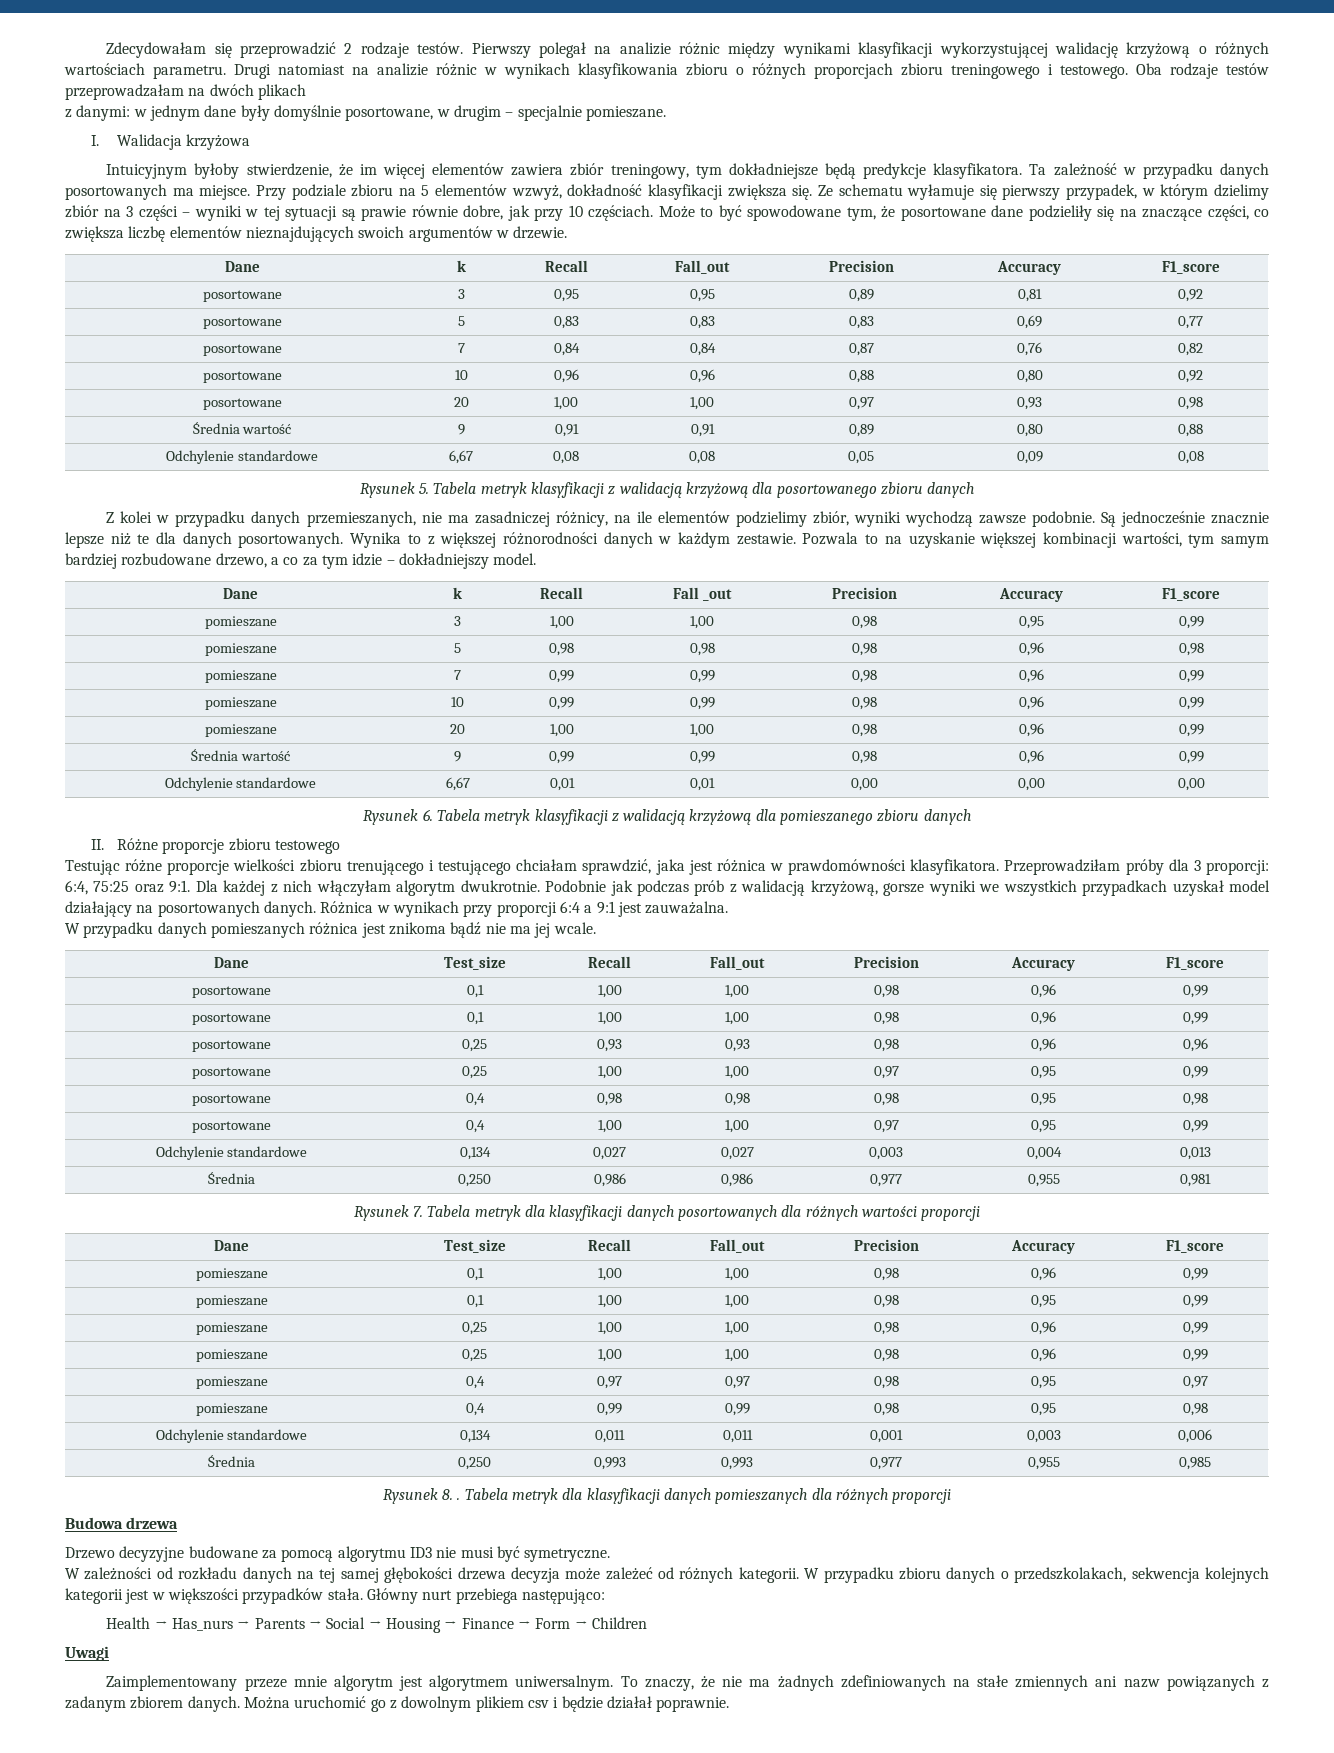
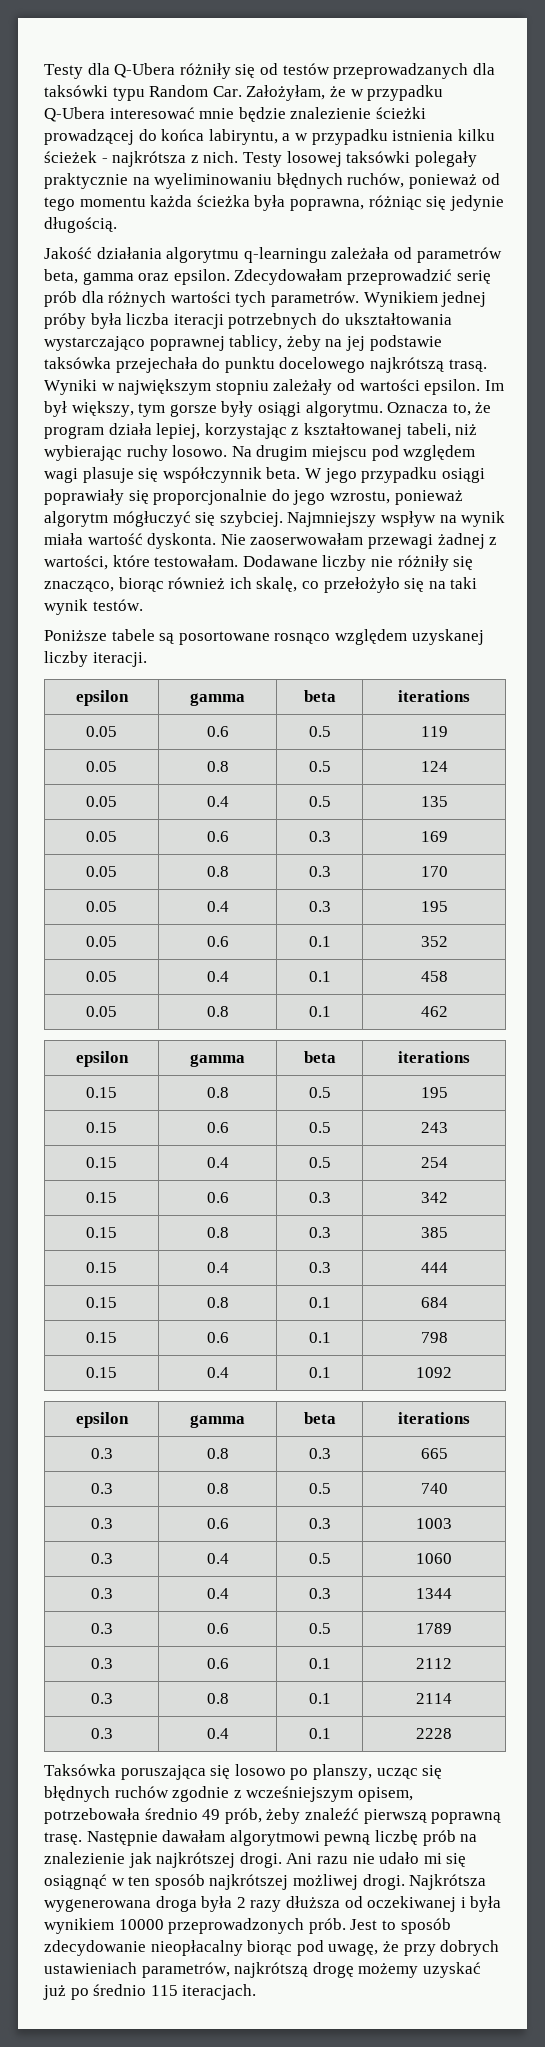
[106,42,1269,58] [64,63,1269,79] [65,84,306,100] [65,105,666,121] [91,134,251,150] [106,163,1270,179] [65,184,1270,200] [65,205,1269,221] [65,226,568,242] [224,261,260,272] [456,260,466,272] [544,260,588,272] [675,260,730,274] [828,260,894,272] [997,261,1061,275] [1161,261,1220,274] [202,290,282,302] [457,289,465,299] [553,289,579,302] [689,289,715,302] [848,289,874,302] [1018,289,1042,302] [1178,289,1203,302] [202,317,282,329] [457,316,465,326] [553,316,579,329] [689,316,715,329] [848,316,874,329] [1017,315,1042,329] [1178,316,1203,329] [202,344,282,356] [457,343,465,353] [553,343,580,356] [689,343,716,356] [848,343,874,356] [1017,342,1042,356] [1178,343,1203,356] [202,371,282,383] [454,370,468,380] [553,369,579,383] [689,369,715,383] [848,370,874,383] [1016,370,1043,383] [1178,370,1203,383] [202,398,282,410] [453,397,469,407] [554,397,578,410] [690,397,714,410] [848,397,874,410] [1017,397,1042,410] [1178,397,1203,410] [192,422,292,434] [457,424,465,435] [554,424,579,437] [690,424,715,437] [848,424,874,437] [1016,424,1043,437] [1178,424,1203,437] [166,450,318,464] [449,450,473,464] [553,451,579,464] [689,451,715,464] [848,451,874,464] [1016,451,1043,464] [1177,451,1204,464] [359,482,975,498] [106,511,1270,527] [65,532,1269,548] [65,553,537,569] [223,588,258,599] [453,587,462,599] [540,587,583,599] [673,587,732,601] [832,587,897,599] [998,588,1063,602] [1162,588,1220,601] [204,616,277,629] [454,616,461,626] [549,616,574,629] [690,616,714,629] [852,616,877,629] [1018,616,1044,629] [1178,616,1204,629] [204,643,277,656] [454,643,461,653] [549,643,574,656] [689,643,715,656] [852,643,877,656] [1018,642,1044,656] [1178,643,1204,656] [204,670,277,683] [454,670,461,680] [549,670,574,683] [689,670,715,683] [852,670,877,683] [1018,669,1044,683] [1178,670,1204,683] [204,697,277,710] [451,697,464,707] [549,697,574,710] [689,697,715,710] [852,697,877,710] [1018,696,1044,710] [1178,697,1204,710] [204,724,277,737] [450,724,465,734] [549,724,574,737] [690,724,714,737] [852,724,877,737] [1018,723,1044,737] [1178,724,1204,737] [191,749,290,761] [454,751,461,762] [549,751,574,764] [689,751,715,764] [852,751,877,764] [1018,750,1044,764] [1178,751,1204,764] [164,777,317,791] [445,777,470,791] [549,778,575,791] [690,778,715,791] [851,778,878,791] [1017,778,1045,791] [1177,778,1205,791] [363,809,971,825] [91,838,340,854] [65,859,1270,875] [65,880,1271,896] [65,901,729,917] [65,922,596,938] [214,957,249,968] [443,956,506,970] [588,956,631,968] [710,956,765,970] [853,956,919,968] [1011,957,1075,971] [1166,957,1224,970] [192,986,271,998] [466,985,484,998] [597,985,622,998] [725,985,749,998] [873,985,899,998] [1031,984,1056,998] [1182,985,1208,998] [192,1013,271,1025] [466,1012,484,1025] [597,1012,622,1025] [725,1012,749,1025] [873,1012,899,1025] [1031,1011,1056,1025] [1182,1012,1208,1025] [192,1040,271,1052] [462,1039,487,1052] [597,1039,622,1052] [724,1039,750,1052] [873,1039,899,1052] [1031,1038,1056,1052] [1182,1038,1208,1052] [192,1067,271,1079] [462,1066,487,1079] [597,1066,622,1079] [725,1066,749,1079] [873,1066,899,1079] [1031,1066,1056,1079] [1182,1066,1208,1079] [192,1094,271,1106] [465,1093,485,1106] [597,1093,622,1106] [724,1093,750,1106] [873,1093,899,1106] [1031,1093,1056,1106] [1182,1093,1208,1106] [192,1121,271,1133] [465,1120,485,1133] [597,1120,622,1133] [725,1120,749,1133] [873,1120,899,1133] [1031,1120,1056,1133] [1182,1120,1208,1133] [155,1146,308,1160] [459,1147,491,1160] [593,1147,626,1160] [720,1147,754,1160] [869,1147,903,1160] [1026,1147,1062,1160] [1179,1147,1211,1160] [208,1172,255,1184] [458,1174,491,1187] [593,1173,626,1187] [721,1173,753,1187] [870,1174,902,1187] [1027,1174,1060,1187] [1180,1174,1211,1187] [353,1205,981,1221] [214,1240,249,1251] [443,1239,506,1253] [588,1239,631,1251] [710,1239,765,1253] [853,1239,919,1251] [1011,1240,1075,1254] [1166,1240,1224,1253] [195,1268,268,1281] [466,1268,484,1281] [597,1268,622,1281] [725,1268,749,1281] [873,1268,899,1281] [1031,1267,1056,1281] [1182,1268,1208,1281] [195,1295,268,1308] [466,1295,484,1308] [597,1295,622,1308] [725,1295,749,1308] [873,1295,899,1308] [1031,1295,1056,1308] [1182,1295,1208,1308] [195,1322,268,1335] [462,1322,487,1335] [597,1322,622,1335] [725,1322,749,1335] [873,1322,899,1335] [1031,1321,1056,1335] [1182,1322,1208,1335] [195,1349,268,1362] [462,1349,487,1362] [597,1349,622,1362] [725,1349,749,1362] [873,1349,899,1362] [1031,1348,1056,1362] [1182,1349,1208,1362] [195,1376,268,1389] [465,1376,485,1389] [597,1376,622,1389] [724,1376,750,1389] [873,1376,899,1389] [1031,1376,1056,1389] [1182,1376,1208,1389] [195,1403,268,1416] [465,1403,485,1416] [597,1403,622,1416] [724,1403,750,1416] [873,1403,899,1416] [1031,1403,1056,1416] [1182,1403,1208,1416] [155,1429,308,1443] [459,1430,491,1443] [595,1430,625,1443] [722,1430,753,1443] [870,1430,903,1443] [1026,1430,1061,1443] [1178,1429,1212,1443] [208,1455,255,1467] [458,1457,491,1470] [593,1457,626,1470] [721,1457,753,1470] [870,1457,902,1470] [1027,1457,1060,1470] [1179,1457,1211,1470] [382,1488,952,1504] [65,1517,179,1529] [65,1546,611,1562] [65,1567,1269,1583] [65,1588,605,1604] [106,1617,647,1633] [65,1646,109,1661] [106,1675,1270,1691] [65,1696,730,1712] Zdecydowałam się przeprowadzić 2 rodzaje testów. Pierwszy polegał na analizie różnic między wynikami klasyfikacji wykorzystującej walidację krzyżową o różnych wartościach parametru. Drugi natomiast na analizie różnic w wynikach klasyfikowania zbioru o różnych proporcjach zbioru treningowego i testowego. Oba rodzaje testów przeprowadzałam na dwóch plikach // z danymi: w jednym dane były domyślnie posortowane, w drugim – specjalnie pomieszane. // I. Walidacja krzyżowa // Intuicyjnym byłoby stwierdzenie, że im więcej elementów zawiera zbiór treningowy, tym dokładniejsze będą predykcje klasyfikatora. Ta zależność w przypadku danych posortowanych ma miejsce. Przy podziale zbioru na 5 elementów wzwyż, dokładność klasyfikacji zwiększa się. Ze schematu wyłamuje się pierwszy przypadek, w którym dzielimy zbiór na 3 części – wyniki w tej sytuacji są prawie równie dobre, jak przy 10 częściach. Może to być spowodowane tym, że posortowane dane podzieliły się na znaczące części, co zwiększa liczbę elementów nieznajdujących swoich argumentów w drzewie. // Dane | k | Recall | Fall_out | Precision | Accuracy | F1_score // posortowane | 3 | 0,95 | 0,95 | 0,89 | 0,81 | 0,92 // posortowane | 5 | 0,83 | 0,83 | 0,83 | 0,69 | 0,77 // posortowane | 7 | 0,84 | 0,84 | 0,87 | 0,76 | 0,82 // posortowane | 10 | 0,96 | 0,96 | 0,88 | 0,80 | 0,92 // posortowane | 20 | 1,00 | 1,00 | 0,97 | 0,93 | 0,98 // Średnia wartość | 9 | 0,91 | 0,91 | 0,89 | 0,80 | 0,88 // Odchylenie standardowe | 6,67 | 0,08 | 0,08 | 0,05 | 0,09 | 0,08 // Rysunek 5. Tabela metryk klasyfikacji z walidacją krzyżową dla posortowanego zbioru danych // Z kolei w przypadku danych przemieszanych, nie ma zasadniczej różnicy, na ile elementów podzielimy zbiór, wyniki wychodzą zawsze podobnie. Są jednocześnie znacznie lepsze niż te dla danych posortowanych. Wynika to z większej różnorodności danych w każdym zestawie. Pozwala to na uzyskanie większej kombinacji wartości, tym samym bardziej rozbudowane drzewo, a co za tym idzie – dokładniejszy model. // Dane | k | Recall | Fall _out | Precision | Accuracy | F1_score // pomieszane | 3 | 1,00 | 1,00 | 0,98 | 0,95 | 0,99 // pomieszane | 5 | 0,98 | 0,98 | 0,98 | 0,96 | 0,98 // pomieszane | 7 | 0,99 | 0,99 | 0,98 | 0,96 | 0,99 // pomieszane | 10 | 0,99 | 0,99 | 0,98 | 0,96 | 0,99 // pomieszane | 20 | 1,00 | 1,00 | 0,98 | 0,96 | 0,99 // Średnia wartość | 9 | 0,99 | 0,99 | 0,98 | 0,96 | 0,99 // Odchylenie standardowe | 6,67 | 0,01 | 0,01 | 0,00 | 0,00 | 0,00 // Rysunek 6. Tabela metryk klasyfikacji z walidacją krzyżową dla pomieszanego zbioru danych // II. Różne proporcje zbioru testowego // Testując różne proporcje wielkości zbioru trenującego i testującego chciałam sprawdzić, jaka jest różnica w prawdomówności klasyfikatora. Przeprowadziłam próby dla 3 proporcji: 6:4, 75:25 oraz 9:1. Dla każdej z nich włączyłam algorytm dwukrotnie. Podobnie jak podczas prób z walidacją krzyżową, gorsze wyniki we wszystkich przypadkach uzyskał model działający na posortowanych danych. Różnica w wynikach przy proporcji 6:4 a 9:1 jest zauważalna. // W przypadku danych pomieszanych różnica jest znikoma bądź nie ma jej wcale. // Dane | Test_size | Recall | Fall_out | Precision | Accuracy | F1_score // posortowane | 0,1 | 1,00 | 1,00 | 0,98 | 0,96 | 0,99 // posortowane | 0,1 | 1,00 | 1,00 | 0,98 | 0,96 | 0,99 // posortowane | 0,25 | 0,93 | 0,93 | 0,98 | 0,96 | 0,96 // posortowane | 0,25 | 1,00 | 1,00 | 0,97 | 0,95 | 0,99 // posortowane | 0,4 | 0,98 | 0,98 | 0,98 | 0,95 | 0,98 // posortowane | 0,4 | 1,00 | 1,00 | 0,97 | 0,95 | 0,99 // Odchylenie standardowe | 0,134 | 0,027 | 0,027 | 0,003 | 0,004 | 0,013 // Średnia | 0,250 | 0,986 | 0,986 | 0,977 | 0,955 | 0,981 // Rysunek 7. Tabela metryk dla klasyfikacji danych posortowanych dla różnych wartości proporcji // Dane | Test_size | Recall | Fall_out | Precision | Accuracy | F1_score // pomieszane | 0,1 | 1,00 | 1,00 | 0,98 | 0,96 | 0,99 // pomieszane | 0,1 | 1,00 | 1,00 | 0,98 | 0,95 | 0,99 // pomieszane | 0,25 | 1,00 | 1,00 | 0,98 | 0,96 | 0,99 // pomieszane | 0,25 | 1,00 | 1,00 | 0,98 | 0,96 | 0,99 // pomieszane | 0,4 | 0,97 | 0,97 | 0,98 | 0,95 | 0,97 // pomieszane | 0,4 | 0,99 | 0,99 | 0,98 | 0,95 | 0,98 // Odchylenie standardowe | 0,134 | 0,011 | 0,011 | 0,001 | 0,003 | 0,006 // Średnia | 0,250 | 0,993 | 0,993 | 0,977 | 0,955 | 0,985 // Rysunek 8. . Tabela metryk dla klasyfikacji danych pomieszanych dla różnych proporcji // Budowa drzewa // Drzewo decyzyjne budowane za pomocą algorytmu ID3 nie musi być symetryczne. // W zależności od rozkładu danych na tej samej głębokości drzewa decyzja może zależeć od różnych kategorii. W przypadku zbioru danych o przedszkolakach, sekwencja kolejnych kategorii jest w większości przypadków stała. Główny nurt przebiega następująco: // Health → Has_nurs → Parents → Social → Housing → Finance → Form → Children // Uwagi // Zaimplementowany przeze mnie algorytm jest algorytmem uniwersalnym. To znaczy, że nie ma żadnych zdefiniowanych na stałe zmiennych ani nazw powiązanych z zadanym zbiorem danych. Można uruchomić go z dowolnym plikiem csv i będzie działał poprawnie. -> [44,63,495,79] [44,85,444,101] [44,107,426,122] [44,129,495,145] [44,151,477,167] [44,173,500,189] [44,195,504,211] [44,217,117,233] [44,247,502,263] [44,269,491,285] [44,291,487,307] [44,313,452,329] [44,335,442,351] [44,357,487,373] [44,379,504,395] [44,401,492,417] [44,423,478,439] [44,445,476,461] [44,467,485,483] [44,489,463,505] [44,511,506,527] [44,533,498,549] [44,555,474,571] [44,577,478,593] [44,599,143,615] [44,629,484,645] [44,651,147,667] [75,690,129,706] [190,693,245,706] [303,690,336,702] [398,690,470,702] [86,726,117,737] [206,726,229,737] [308,726,331,737] [420,726,448,737] [86,761,117,772] [206,761,229,772] [308,761,331,772] [420,761,448,772] [86,796,117,807] [206,796,229,807] [308,796,331,807] [420,796,448,807] [86,831,117,842] [206,831,229,842] [308,831,331,842] [420,831,448,842] [86,866,117,877] [206,866,229,877] [308,866,331,877] [420,866,448,877] [86,901,117,912] [206,901,229,912] [308,901,331,912] [420,901,448,912] [86,936,117,947] [206,936,229,947] [308,936,331,947] [420,936,448,947] [86,971,117,982] [206,971,229,982] [308,971,331,982] [420,971,448,982] [86,1006,117,1017] [206,1006,229,1017] [308,1006,331,1017] [420,1006,448,1017] [75,1051,129,1067] [190,1054,245,1067] [303,1051,336,1063] [398,1051,470,1063] [86,1087,117,1098] [206,1087,229,1098] [308,1087,331,1098] [420,1087,448,1098] [86,1122,117,1133] [206,1122,229,1133] [308,1122,331,1133] [420,1122,448,1133] [86,1157,117,1168] [206,1157,229,1168] [308,1157,331,1168] [420,1157,448,1168] [86,1192,117,1203] [206,1192,229,1203] [308,1192,331,1203] [420,1192,448,1203] [86,1227,117,1238] [206,1227,229,1238] [308,1227,331,1238] [420,1227,448,1238] [86,1262,117,1273] [206,1262,229,1273] [308,1262,331,1273] [420,1262,448,1273] [86,1297,117,1308] [206,1297,229,1308] [308,1297,331,1308] [420,1297,448,1308] [86,1332,117,1343] [206,1332,229,1343] [308,1332,331,1343] [420,1332,448,1343] [86,1367,117,1378] [206,1367,229,1378] [308,1367,331,1378] [416,1367,452,1378] [75,1412,129,1428] [190,1415,245,1428] [303,1412,336,1424] [398,1412,470,1424] [90,1448,113,1459] [206,1448,229,1459] [308,1448,331,1459] [420,1448,448,1459] [90,1483,113,1494] [206,1483,229,1494] [308,1483,331,1494] [420,1483,448,1494] [90,1518,113,1529] [206,1518,229,1529] [308,1518,331,1529] [416,1518,452,1529] [90,1553,113,1564] [206,1553,229,1564] [308,1553,331,1564] [416,1553,452,1564] [90,1588,113,1599] [206,1588,229,1599] [308,1588,331,1599] [416,1588,452,1599] [90,1623,113,1634] [206,1623,229,1634] [308,1623,331,1634] [416,1623,452,1634] [90,1658,113,1669] [206,1658,229,1669] [308,1658,331,1669] [416,1658,452,1669] [90,1693,113,1704] [206,1693,229,1704] [308,1693,331,1704] [416,1693,452,1704] [90,1728,113,1739] [206,1728,229,1739] [308,1728,331,1739] [416,1728,452,1739] [44,1764,443,1780] [44,1786,413,1802] [44,1808,502,1824] [44,1830,478,1846] [44,1852,467,1868] [44,1874,487,1890] [44,1896,502,1912] [44,1918,451,1934] [44,1940,500,1956] [44,1962,481,1978] [43,1984,257,2000] Testy dla Q-Ubera różniły się od testów przeprowadzanych dla taksówki typu Random Car. Założyłam, że w przypadku Q-Ubera interesować mnie będzie znalezienie ścieżki prowadzącej do końca labiryntu, a w przypadku istnienia kilku ścieżek - najkrótsza z nich. Testy losowej taksówki polegały praktycznie na wyeliminowaniu błędnych ruchów, ponieważ od tego momentu każda ścieżka była poprawna, różniąc się jedynie długością. // Jakość działania algorytmu q-learningu zależała od parametrów beta, gamma oraz epsilon. Zdecydowałam przeprowadzić serię prób dla różnych wartości tych parametrów. Wynikiem jednej próby była liczba iteracji potrzebnych do ukształtowania wystarczająco poprawnej tablicy, żeby na jej podstawie taksówka przejechała do punktu docelowego najkrótszą trasą. Wyniki w największym stopniu zależały od wartości epsilon. Im był większy, tym gorsze były osiągi algorytmu. Oznacza to, że program działa lepiej, korzystając z kształtowanej tabeli, niż wybierając ruchy losowo. Na drugim miejscu pod względem wagi plasuje się współczynnik beta. W jego przypadku osiągi poprawiały się proporcjonalnie do jego wzrostu, ponieważ algorytm mógłuczyć się szybciej. Najmniejszy wspływ na wynik miała wartość dyskonta. Nie zaoserwowałam przewagi żadnej z wartości, które testowałam. Dodawane liczby nie różniły się znacząco, biorąc również ich skalę, co przełożyło się na taki wynik testów. // Poniższe tabele są posortowane rosnąco względem uzyskanej liczby iteracji. // epsilon | gamma | beta | iterations // 0.05 | 0.6 | 0.5 | 119 // 0.05 | 0.8 | 0.5 | 124 // 0.05 | 0.4 | 0.5 | 135 // 0.05 | 0.6 | 0.3 | 169 // 0.05 | 0.8 | 0.3 | 170 // 0.05 | 0.4 | 0.3 | 195 // 0.05 | 0.6 | 0.1 | 352 // 0.05 | 0.4 | 0.1 | 458 // 0.05 | 0.8 | 0.1 | 462 // epsilon | gamma | beta | iterations // 0.15 | 0.8 | 0.5 | 195 // 0.15 | 0.6 | 0.5 | 243 // 0.15 | 0.4 | 0.5 | 254 // 0.15 | 0.6 | 0.3 | 342 // 0.15 | 0.8 | 0.3 | 385 // 0.15 | 0.4 | 0.3 | 444 // 0.15 | 0.8 | 0.1 | 684 // 0.15 | 0.6 | 0.1 | 798 // 0.15 | 0.4 | 0.1 | 1092 // epsilon | gamma | beta | iterations // 0.3 | 0.8 | 0.3 | 665 // 0.3 | 0.8 | 0.5 | 740 // 0.3 | 0.6 | 0.3 | 1003 // 0.3 | 0.4 | 0.5 | 1060 // 0.3 | 0.4 | 0.3 | 1344 // 0.3 | 0.6 | 0.5 | 1789 // 0.3 | 0.6 | 0.1 | 2112 // 0.3 | 0.8 | 0.1 | 2114 // 0.3 | 0.4 | 0.1 | 2228 // Taksówka poruszająca się losowo po planszy, ucząc się błędnych ruchów zgodnie z wcześniejszym opisem, potrzebowała średnio 49 prób, żeby znaleźć pierwszą poprawną trasę. Następnie dawałam algorytmowi pewną liczbę prób na znalezienie jak najkrótszej drogi. Ani razu nie udało mi się osiągnąć w ten sposób najkrótszej możliwej drogi. Najkrótsza wygenerowana droga była 2 razy dłuższa od oczekiwanej i była wynikiem 10000 przeprowadzonych prób. Jest to sposób zdecydowanie nieopłacalny biorąc pod uwagę, że przy dobrych ustawieniach parametrów, najkrótszą drogę możemy uzyskać już po średnio 115 iteracjach.

